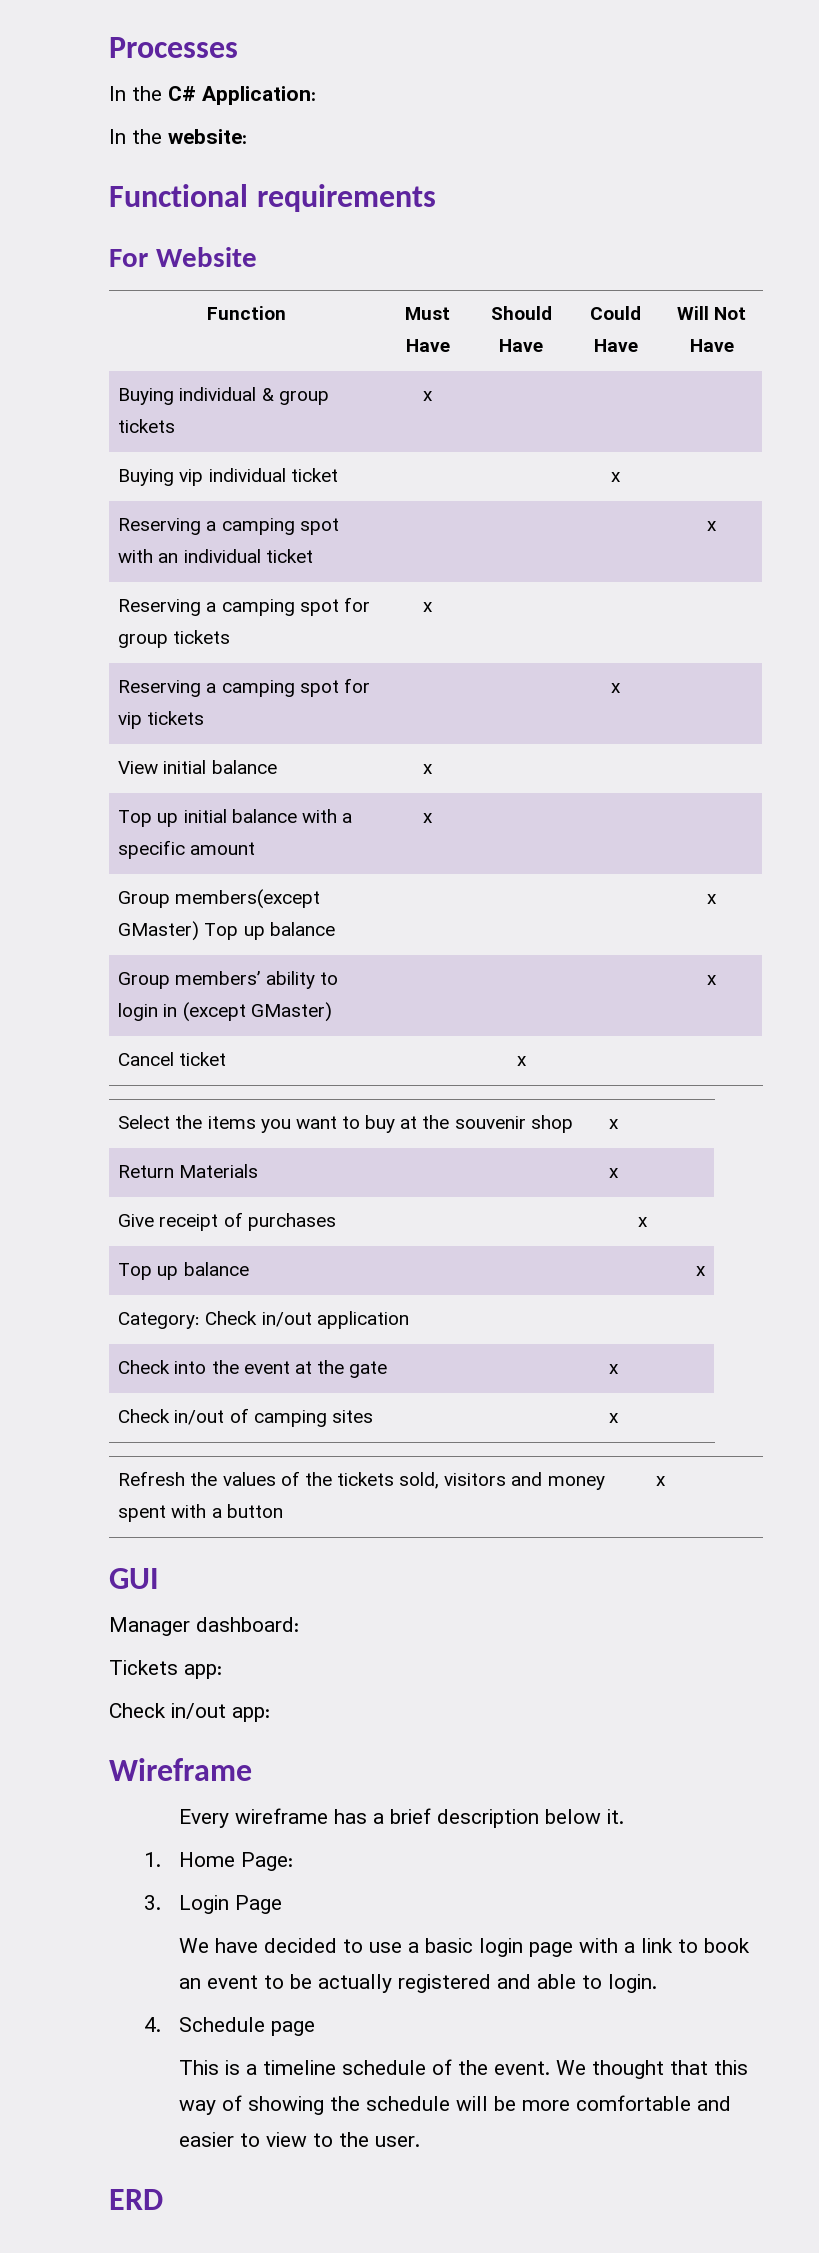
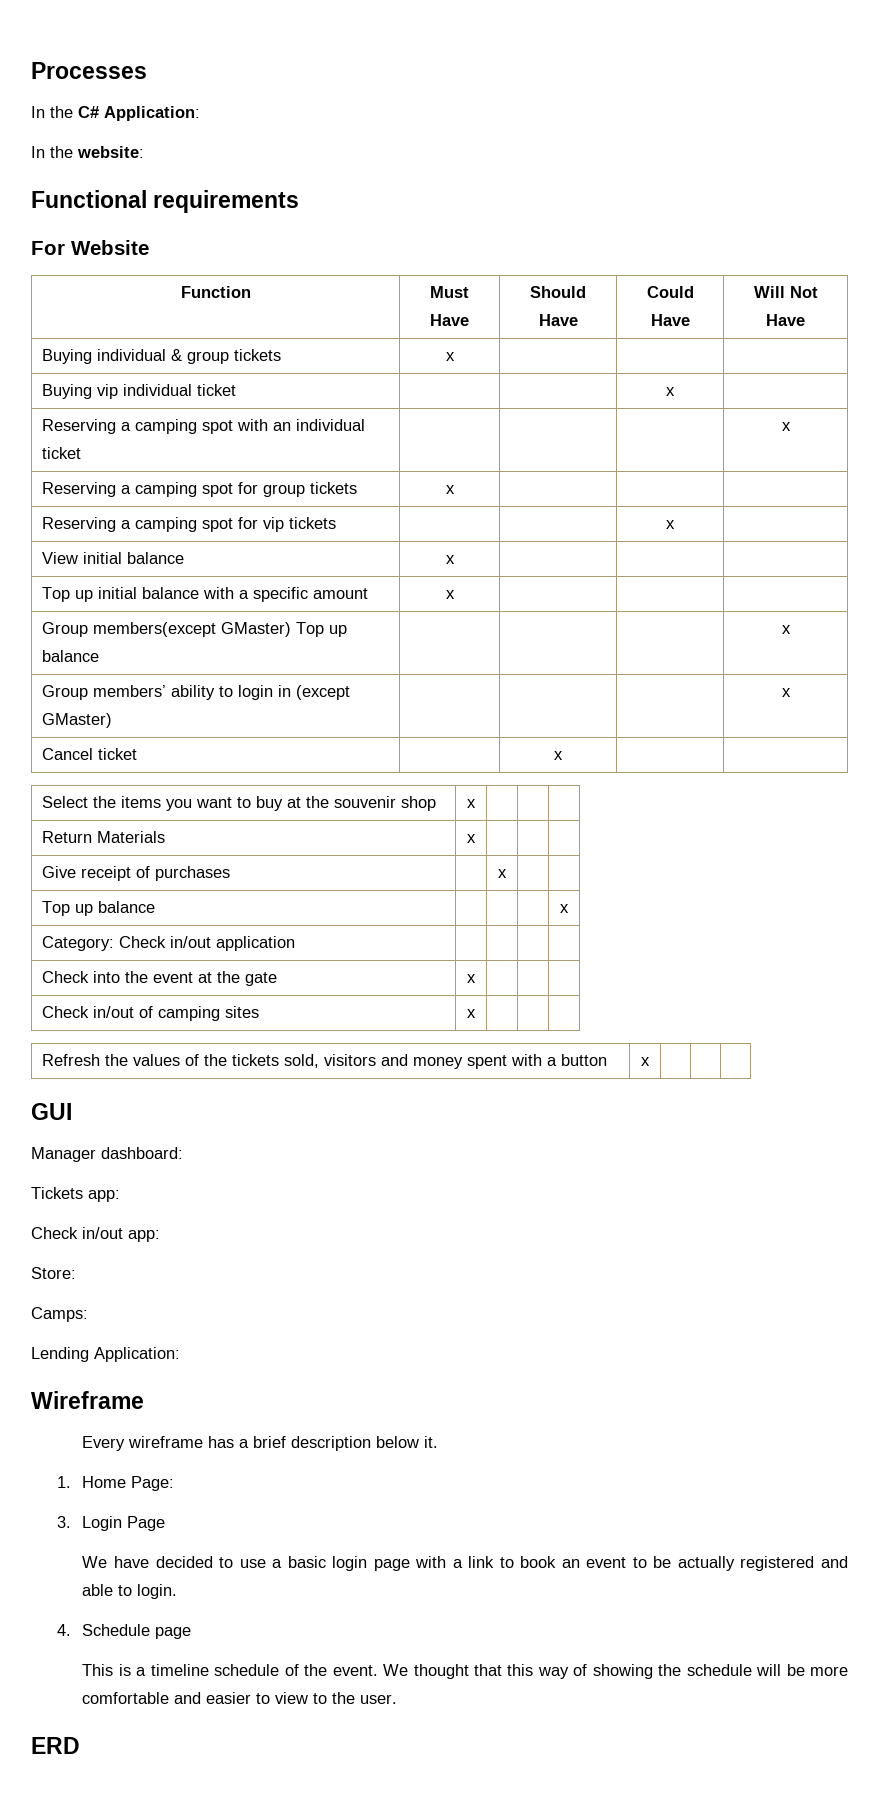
(270, 1714) none -> [31,1267,76,1279] [31,1307,88,1322] [31,1347,180,1362] // Store: // Camps: // Lending Application:

